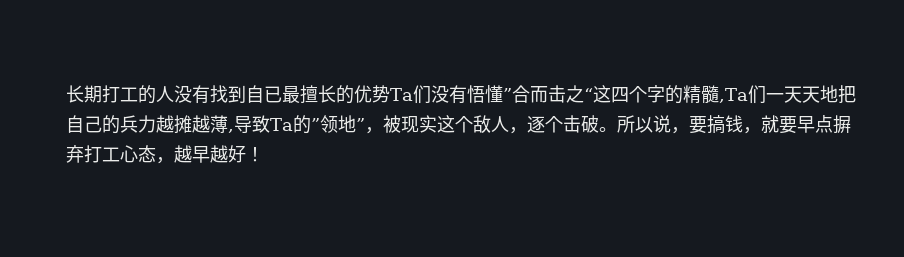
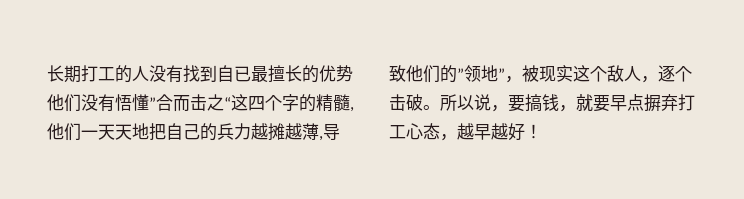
[390,88,413,101] Ta -> [47,94,64,111] 他
[718,88,748,103] ,Ta -> [350,107,354,112] [47,123,64,140] ,他
[270,118,293,131] Ta -> [406,65,440,83] 他们

